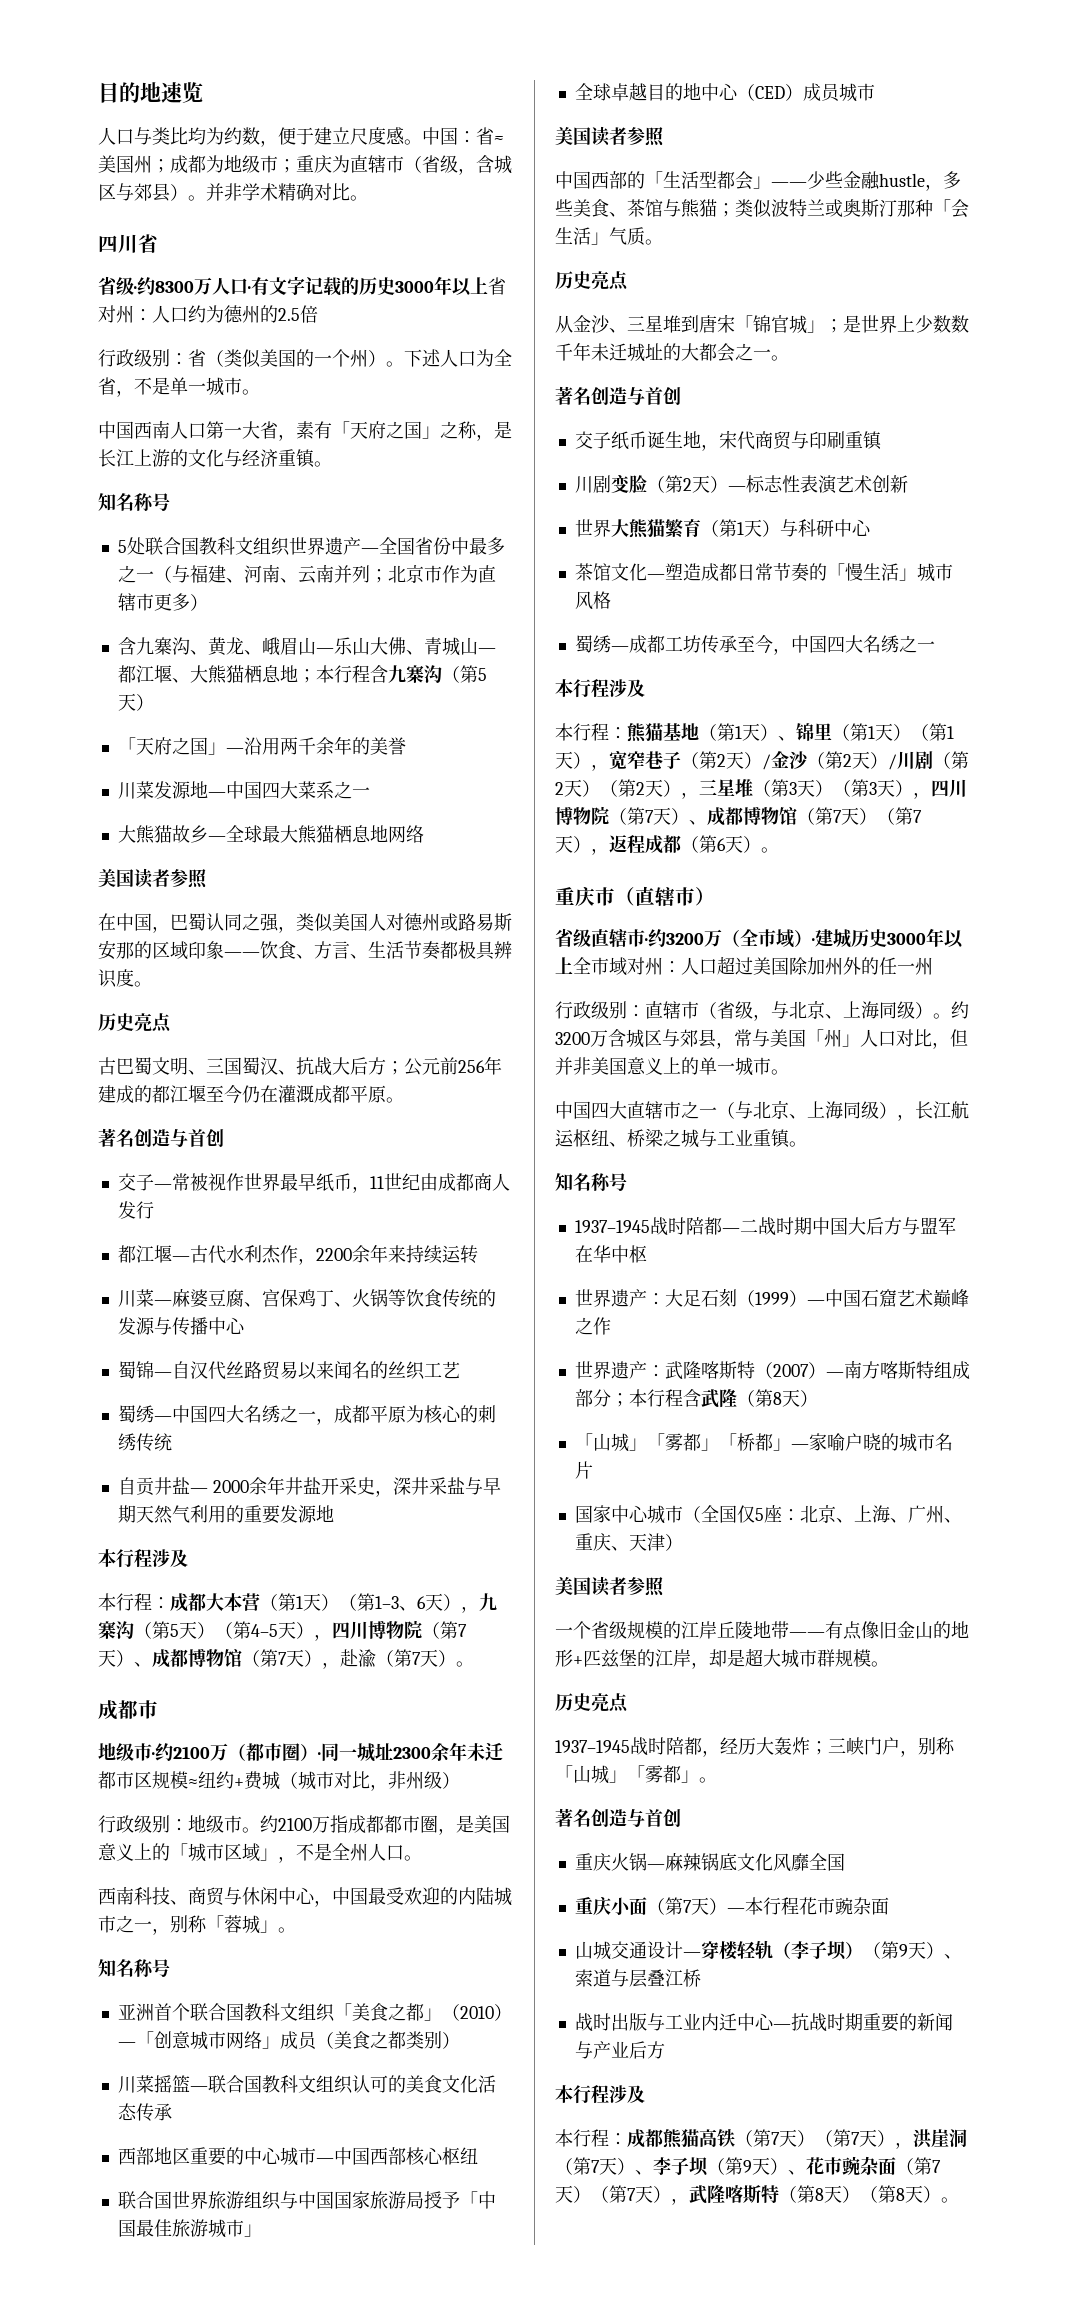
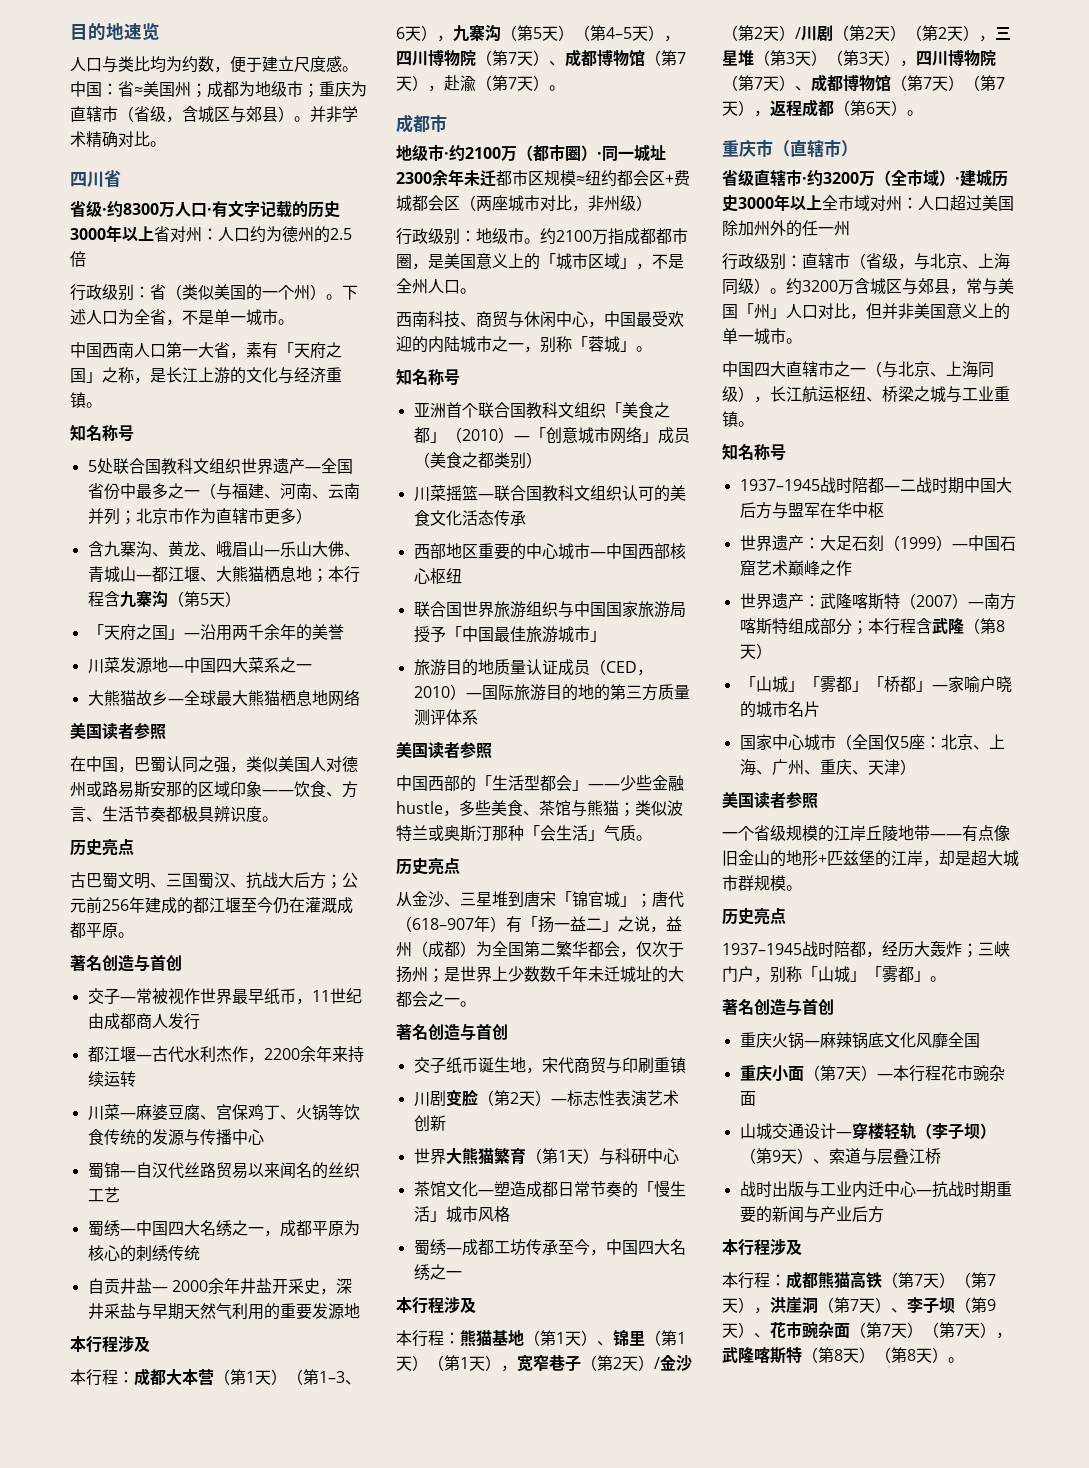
(234, 1780) none -> [617,170,665,186] 都会区
[280,1772,298,1789] （ -> [412,195,508,211] 都会区（两座
[574,83,875,102] 全球卓越目的地中心（CED）成员城市 -> [413,659,653,676] [413,684,690,701] [413,709,478,726] 旅游目的地质量认证成员（CED，2010）—国际旅游目的地的第三方质量测评体系
(843, 326) none -> [652,891,684,908] [396,916,682,933] [396,941,684,958] [396,966,444,983] 唐代（618–907年）有「扬一益二」之说，益州（成都）为全国第二繁华都会，仅次于扬州；

